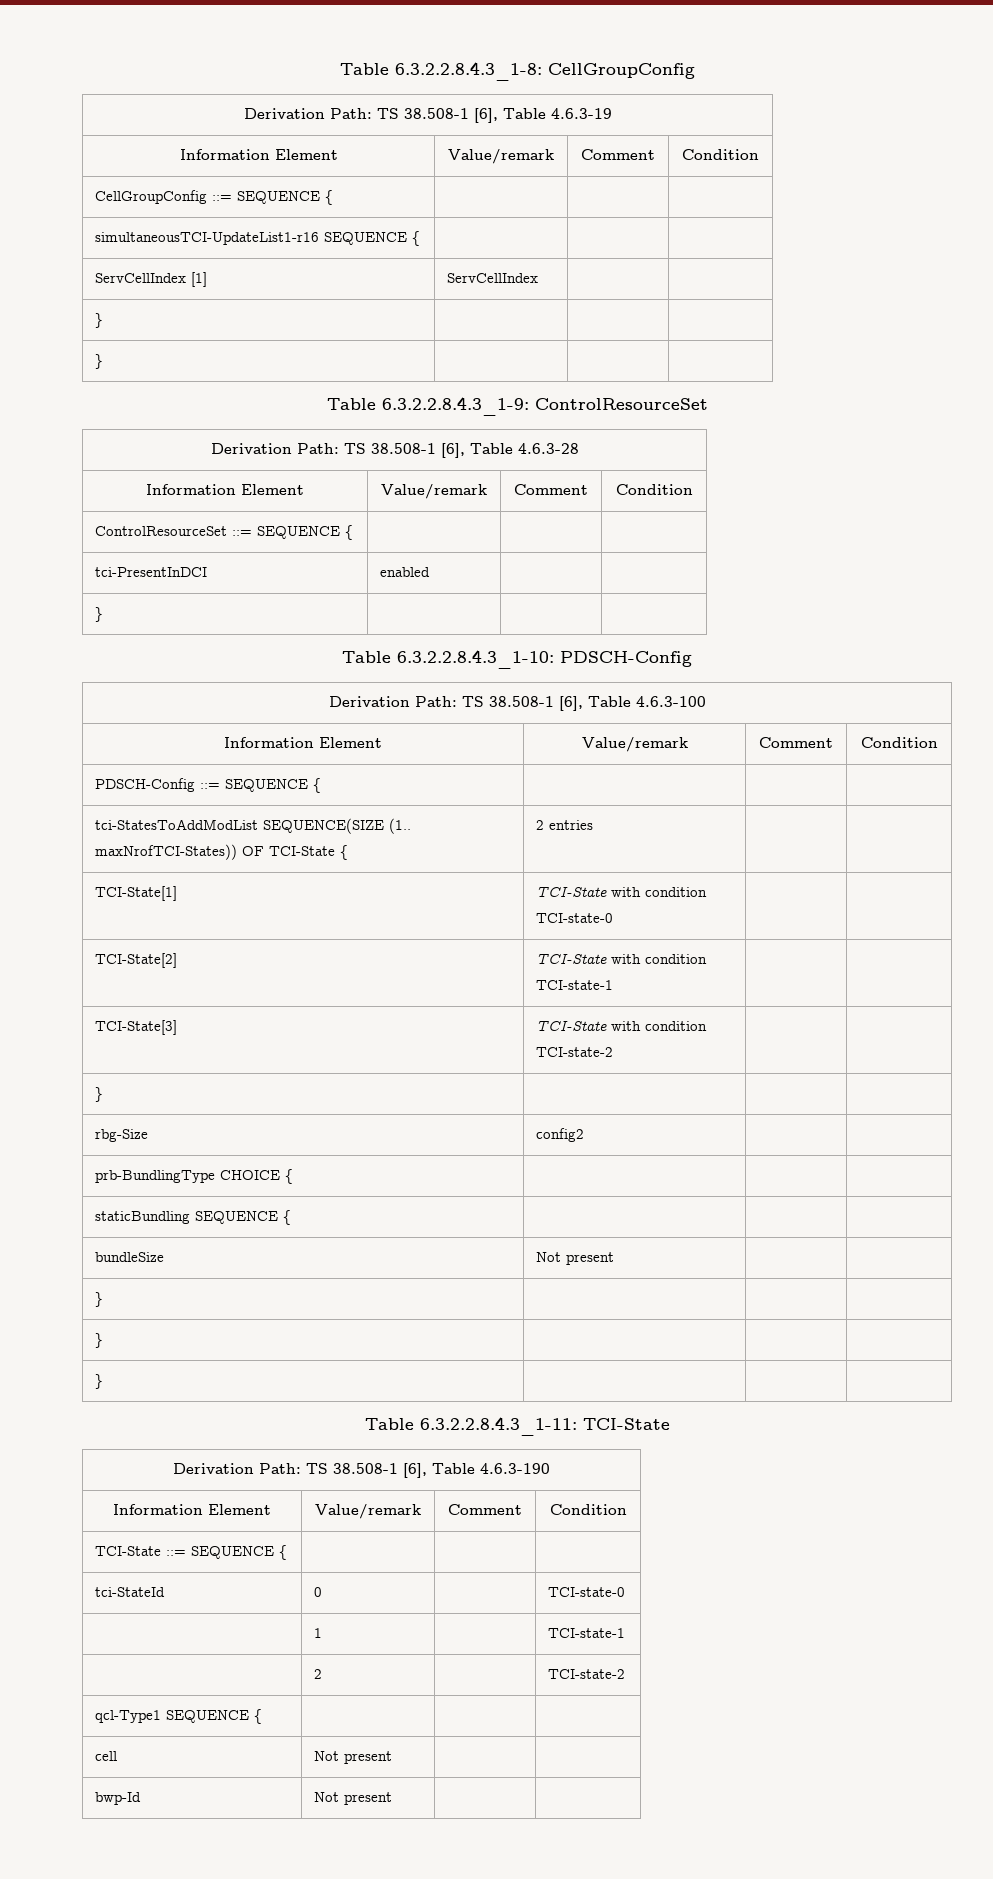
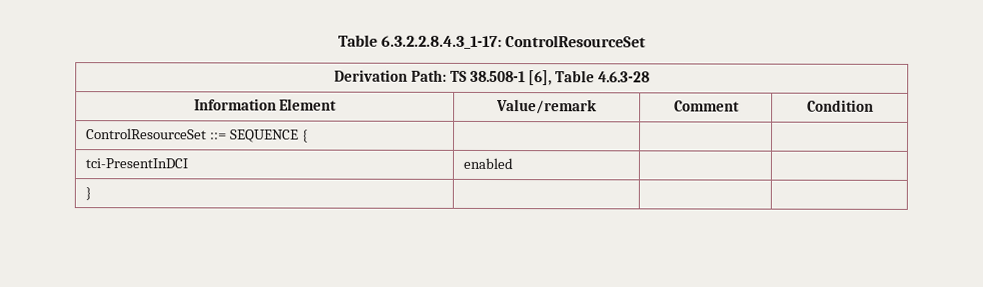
[339,62,695,81] [243,108,612,123] [179,149,338,160] [448,149,554,164] [581,149,655,160] [682,149,759,160] [95,190,334,205] [95,231,421,246] [95,272,208,287] [447,273,539,283] [95,313,104,328] [95,354,104,369] [326,397,529,416] Table 6.3.2.2.8.4.3_1-8: CellGroupConfig // Derivation Path: TS 38.508-1 [6], Table 4.6.3-19 // Information Element | Value/remark | Comment | Condition // CellGroupConfig ::= SEQUENCE { | | | // simultaneousTCI-UpdateList1-r16 SEQUENCE { | | | // ServCellIndex [1] | ServCellIndex | | // } | | | // } | | | // Table 6.3.2.2.8.4.3_1-9: -> [337,34,502,50] Table 6.3.2.2.8.4.3_1-17:
[342,650,692,669] [328,696,706,711] [224,737,382,748] [581,737,688,752] [759,737,833,748] [860,737,938,748] [95,778,322,793] [95,818,412,834] [95,844,349,860] [536,820,594,830] [95,886,178,901] [536,887,708,897] [536,913,614,923] [95,953,178,968] [536,954,708,964] [536,980,614,990] [95,1020,178,1035] [536,1021,708,1031] [536,1047,614,1057] [95,1087,104,1102] [95,1129,149,1142] [536,1128,585,1142] [95,1169,294,1184] [95,1210,292,1225] [95,1252,165,1262] [536,1252,615,1265] [95,1292,104,1307] [95,1333,104,1348] [95,1374,104,1389] [364,1417,670,1436] [173,1463,550,1478] [113,1504,271,1515] [315,1504,421,1519] [448,1504,522,1515] [549,1504,627,1515] [95,1545,288,1560] [95,1587,166,1597] [314,1587,323,1597] [548,1587,626,1597] [314,1628,323,1638] [548,1628,626,1638] [314,1669,323,1679] [548,1669,626,1679] [95,1709,263,1724] [95,1751,118,1761] [314,1751,393,1764] [95,1792,142,1805] [314,1792,393,1805] // Table 6.3.2.2.8.4.3_1-10: PDSCH-Config // Derivation Path: TS 38.508-1 [6], Table 4.6.3-100 // Information Element | Value/remark | Comment | Condition // PDSCH-Config ::= SEQUENCE { | | | // tci-StatesToAddModList SEQUENCE(SIZE (1.. maxNrofTCI-States)) OF TCI-State { | 2 entries | | // TCI-State[1] | TCI-State with condition TCI-state-0 | | // TCI-State[2] | TCI-State with condition TCI-state-1 | | // TCI-State[3] | TCI-State with condition TCI-state-2 | | // } | | | // rbg-Size | config2 | | // prb-BundlingType CHOICE { | | | // staticBundling SEQUENCE { | | | // bundleSize | Not present | | // } | | | // } | | | // } | | | // Table 6.3.2.2.8.4.3_1-11: TCI-State // Derivation Path: TS 38.508-1 [6], Table 4.6.3-190 // Information Element | Value/remark | Comment | Condition // TCI-State ::= SEQUENCE { | | | // tci-StateId | 0 | | TCI-state-0 // | 1 | | TCI-state-1 // | 2 | | TCI-state-2 // qcl-Type1 SEQUENCE { | | | // cell | Not present | | // bwp-Id | Not present | | -> (92, 194) none

